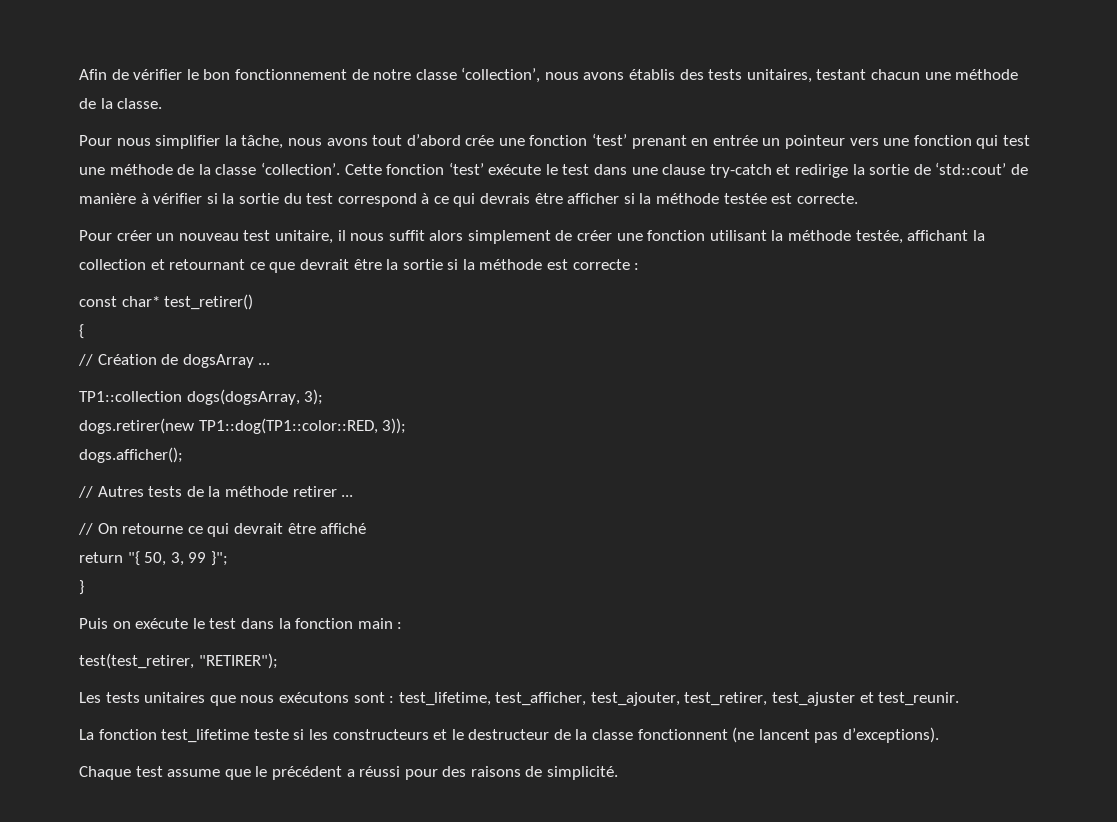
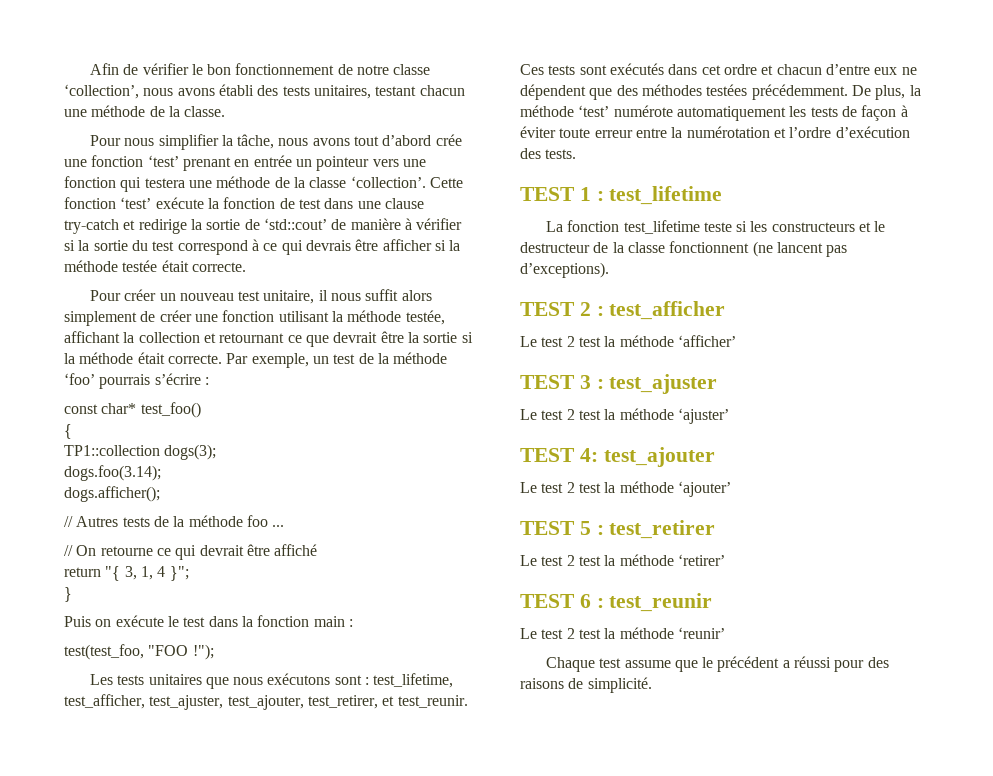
[629,69,676,80] établis -> [218,84,254,96] établi
[1002,135,1030,146] test -> [144,178,185,188] testera
[545,164,558,175] le -> [207,197,295,209] la fonction de
[771,193,793,204] est -> [161,260,189,272] était
[547,259,630,270] est correcte -> [137,352,448,368] [64,373,201,389] était correcte. Par exemple, un test de la méthode ‘foo’ pourrais s’écrire
[164,294,254,310] test_retirer() -> [140,402,201,418] test_foo()
[78,354,271,368] [79,389,324,405] [79,418,407,434] // Création de dogsArray ... // TP1::collection dogs(dogsArray, 3); // dogs.retirer(new TP1::dog(TP1::color::RED, 3)); -> [64,444,217,460] [64,465,161,481] TP1::collection dogs(3); // dogs.foo(3.14);
[292,486,337,497] retirer -> [246,515,268,527] foo
[144,552,207,566] 50, 3, 99 -> [124,566,166,580] 3, 1, 4
[79,653,278,669] test(test_retirer, "RETIRER"); -> [64,644,214,660] test(test_foo, "FOO !");
(587, 699) none -> [149,695,224,710] test_ajuster,
[772,692,856,706] test_ajuster -> (378, 702) none
(960, 699) none -> [520,63,917,75] [520,84,921,100] [520,105,908,121] [520,126,910,138] [520,148,577,159] [520,186,723,205] Ces tests sont exécutés dans cet ordre et chacun d’entre eux ne dépendent que des méthodes testées précédemment. De plus, la méthode ‘test’ numérote automatiquement les tests de façon à éviter toute erreur entre la numérotation et l’ordre d’exécution des tests. // TEST 1 : test_lifetime
(940, 735) none -> [520,301,726,320] [520,335,736,347] [520,374,718,394] [520,408,729,424] [520,447,715,467] [520,481,731,497] [520,520,716,539] [520,554,725,566] [520,593,713,612] [520,627,725,639] // TEST 2 : test_afficher // Le test 2 test la méthode ‘afficher’ // TEST 3 : test_ajuster // Le test 2 test la méthode ‘ajuster’ // TEST 4: test_ajouter // Le test 2 test la méthode ‘ajouter’ // TEST 5 : test_retirer // Le test 2 test la méthode ‘retirer’ // TEST 6 : test_reunir // Le test 2 test la méthode ‘reunir’

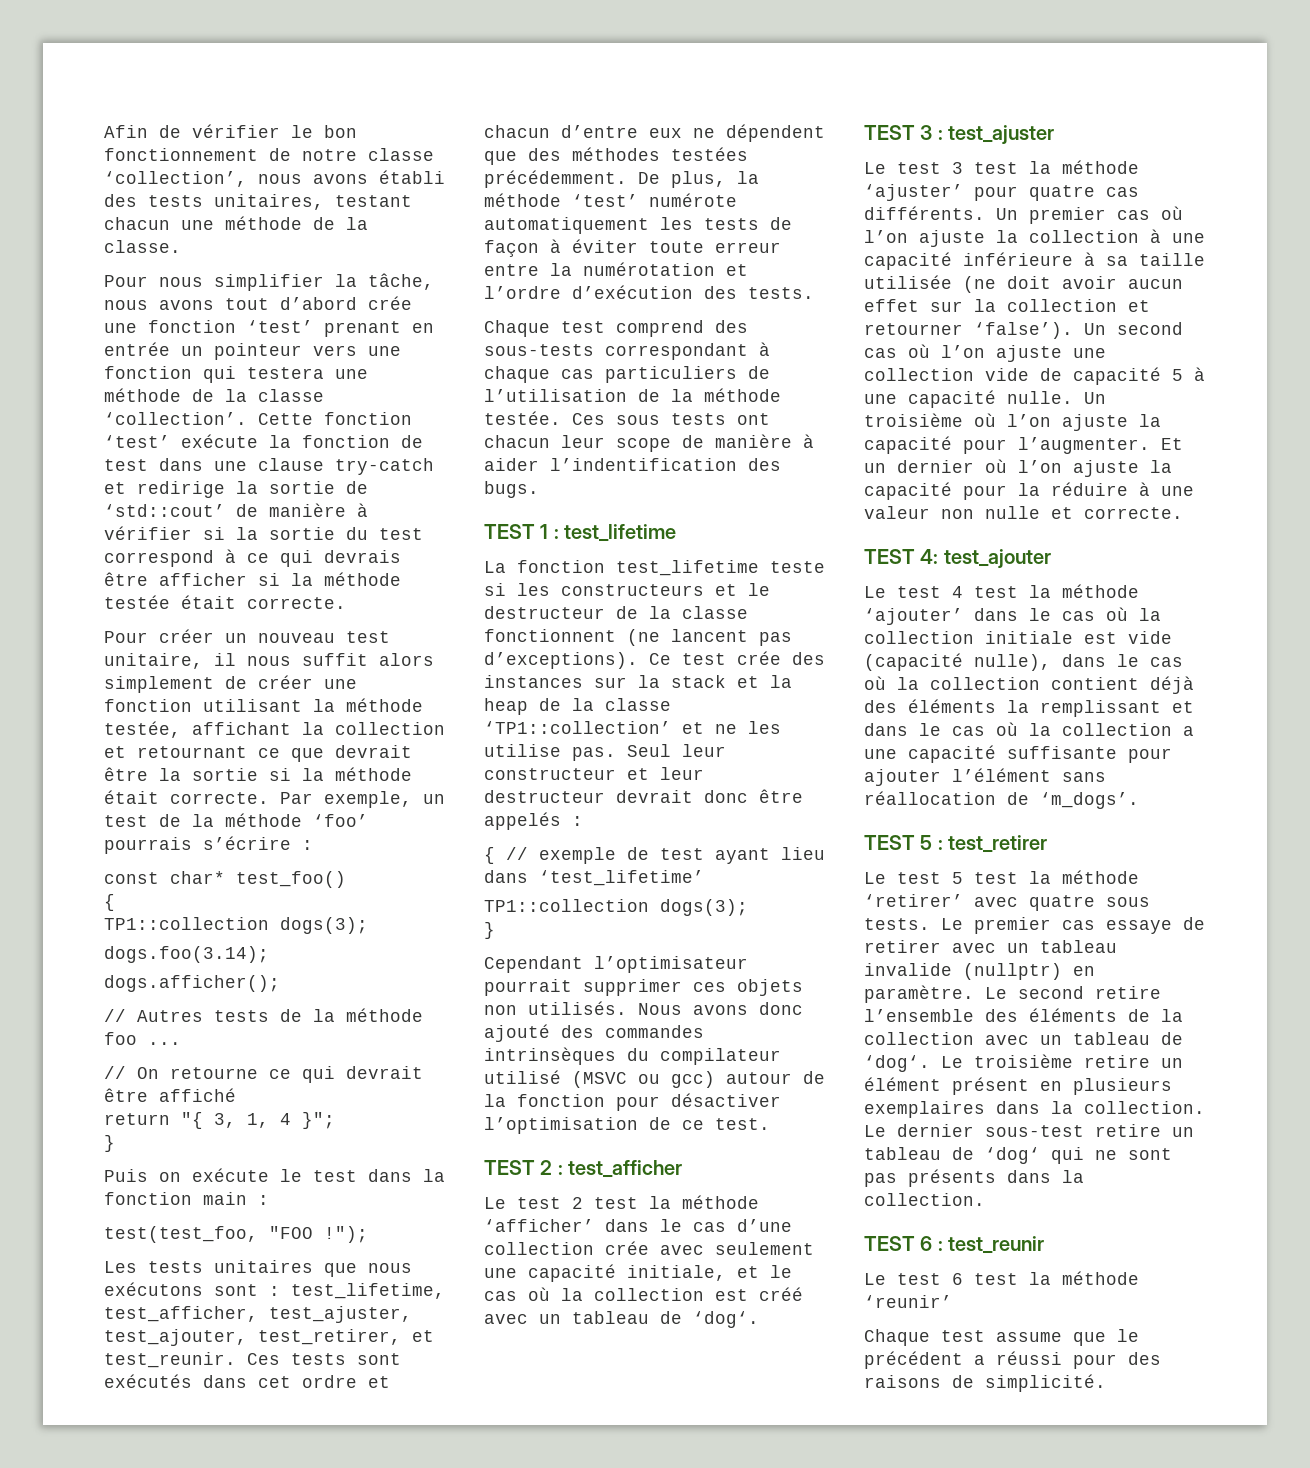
(577, 154) none -> [484,320,748,337] [484,342,770,360] [484,366,770,383] [484,388,781,402] [484,411,770,425] [484,434,814,452] [484,458,781,471] [484,481,539,498] // Chaque test comprend des sous-tests correspondant à chaque cas particuliers de l’utilisation de la méthode testée. Ces sous tests ont chacun leur scope de manière à aider l’indentification des bugs.
(609, 270) none -> [649,651,825,665] [484,675,792,688] [484,698,671,715] [484,721,781,734] [484,744,726,761] [484,767,704,780] [484,789,803,803] [484,812,583,830] [484,847,825,864] [484,870,704,886] [484,899,748,916] [484,922,495,939] [484,956,748,973] [484,979,803,996] [484,1001,803,1015] [484,1024,704,1042] [484,1047,781,1065] [484,1070,825,1088] [484,1093,781,1111] [484,1117,770,1134] Ce test crée des instances sur la stack et la heap de la classe ‘TP1::collection’ et ne les utilise pas. Seul leur constructeur et leur destructeur devrait donc être appelés : // { // exemple de test ayant lieu dans ‘test_lifetime’ // TP1::collection dogs(3); // } // Cependant l’optimisateur pourrait supprimer ces objets non utilisés. Nous avons donc ajouté des commandes intrinsèques du compilateur utilisé (MSVC ou gcc) autour de la fonction pour désactiver l’optimisation de ce test.
(736, 341) none -> [605,1219,792,1232] [484,1241,814,1255] [484,1264,792,1282] [484,1287,803,1301] [484,1311,759,1328] dans le cas d’une collection crée avec seulement une capacité initiale, et le cas où la collection est créé avec un tableau de ‘dog‘.
[566,409,575,420] 2 -> [952,162,963,174] 3
(729, 416) none -> [974,185,1139,201] [864,206,1183,224] [864,229,1205,247] [864,252,1205,270] [864,275,1183,293] [864,299,1150,312] [864,322,1183,339] [864,344,1106,362] [864,367,1205,385] [864,390,1106,408] [864,413,1161,431] [864,436,1183,454] [864,459,1172,477] [864,482,1194,500] [864,506,1183,519] pour quatre cas différents. Un premier cas où l’on ajuste la collection à une capacité inférieure à sa taille utilisée (ne doit avoir aucun effet sur la collection et retourner ‘false’). Un second cas où l’on ajuste une collection vide de capacité 5 à une capacité nulle. Un troisième où l’on ajuste la capacité pour l’augmenter. Et un dernier où l’on ajuste la capacité pour la réduire à une valeur non nulle et correcte.
[566,482,575,493] 2 -> [952,586,963,598] 4
(731, 489) none -> [974,607,1161,621] [864,631,1172,644] [864,653,1183,671] [864,676,1194,694] [864,699,1194,717] [864,722,1194,736] [864,745,1172,763] [864,768,1106,786] [864,791,1139,809] dans le cas où la collection initiale est vide (capacité nulle), dans le cas où la collection contient déjà des éléments la remplissant et dans le cas où la collection a une capacité suffisante pour ajouter l’élément sans réallocation de ‘m_dogs’.
[566,555,575,566] 2 -> [952,872,963,884] 5
(725, 560) none -> [974,895,1150,911] [864,917,1205,934] [864,940,1117,953] [864,963,1095,980] [864,985,1161,1003] [864,1008,1183,1022] [864,1032,1183,1045] [864,1054,1183,1072] [864,1077,1172,1095] [864,1101,1205,1118] [864,1124,1194,1137] [864,1147,1172,1164] [864,1169,1084,1187] [864,1193,985,1206] avec quatre sous tests. Le premier cas essaye de retirer avec un tableau invalide (nullptr) en paramètre. Le second retire l’ensemble des éléments de la collection avec un tableau de ‘dog‘. Le troisième retire un élément présent en plusieurs exemplaires dans la collection. Le dernier sous-test retire un tableau de ‘dog‘ qui ne sont pas présents dans la collection.
[566,628,575,639] 2 -> [952,1273,963,1285] 6

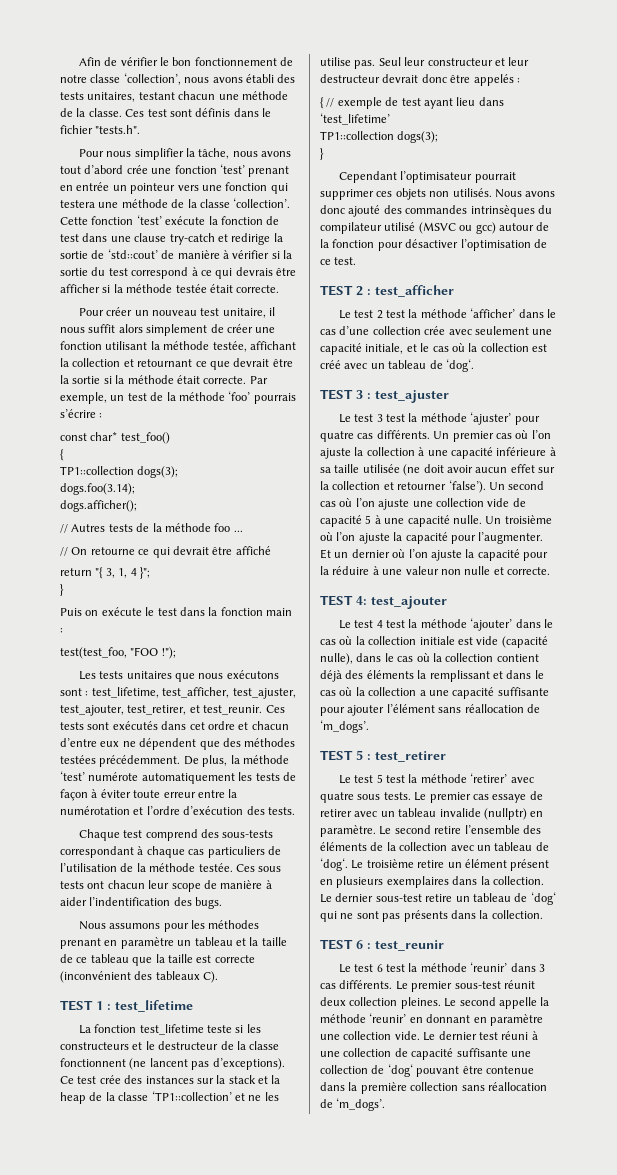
(181, 246) none -> [125,108,271,117] [60,125,141,134] Ces test sont définis dans le fichier "tests.h".
(539, 489) none -> [78,920,260,932] [60,937,287,949] [60,954,255,966] [60,971,219,983] // Nous assumons pour les méthodes prenant en paramètre un tableau et la taille de ce tableau que la taille est correcte (inconvénient des tableaux C).
[864,1329,1139,1346] [864,1351,1161,1369] [864,1374,1106,1392] // Chaque test assume que le précédent a réussi pour des raisons de simplicité. -> [510,963,545,972] [320,980,535,992] [320,997,550,1009] [320,1013,543,1026] [320,1031,538,1041] [320,1048,531,1060] [320,1064,534,1077] [320,1082,547,1094] [320,1098,386,1111] dans 3 cas différents. Le premier sous-test réunit deux collection pleines. Le second appelle la méthode ‘reunir’ en donnant en paramètre une collection vide. Le dernier test réuni à une collection de capacité suffisante une collection de ‘dog‘ pouvant être contenue dans la première collection sans réallocation de ‘m_dogs’.

